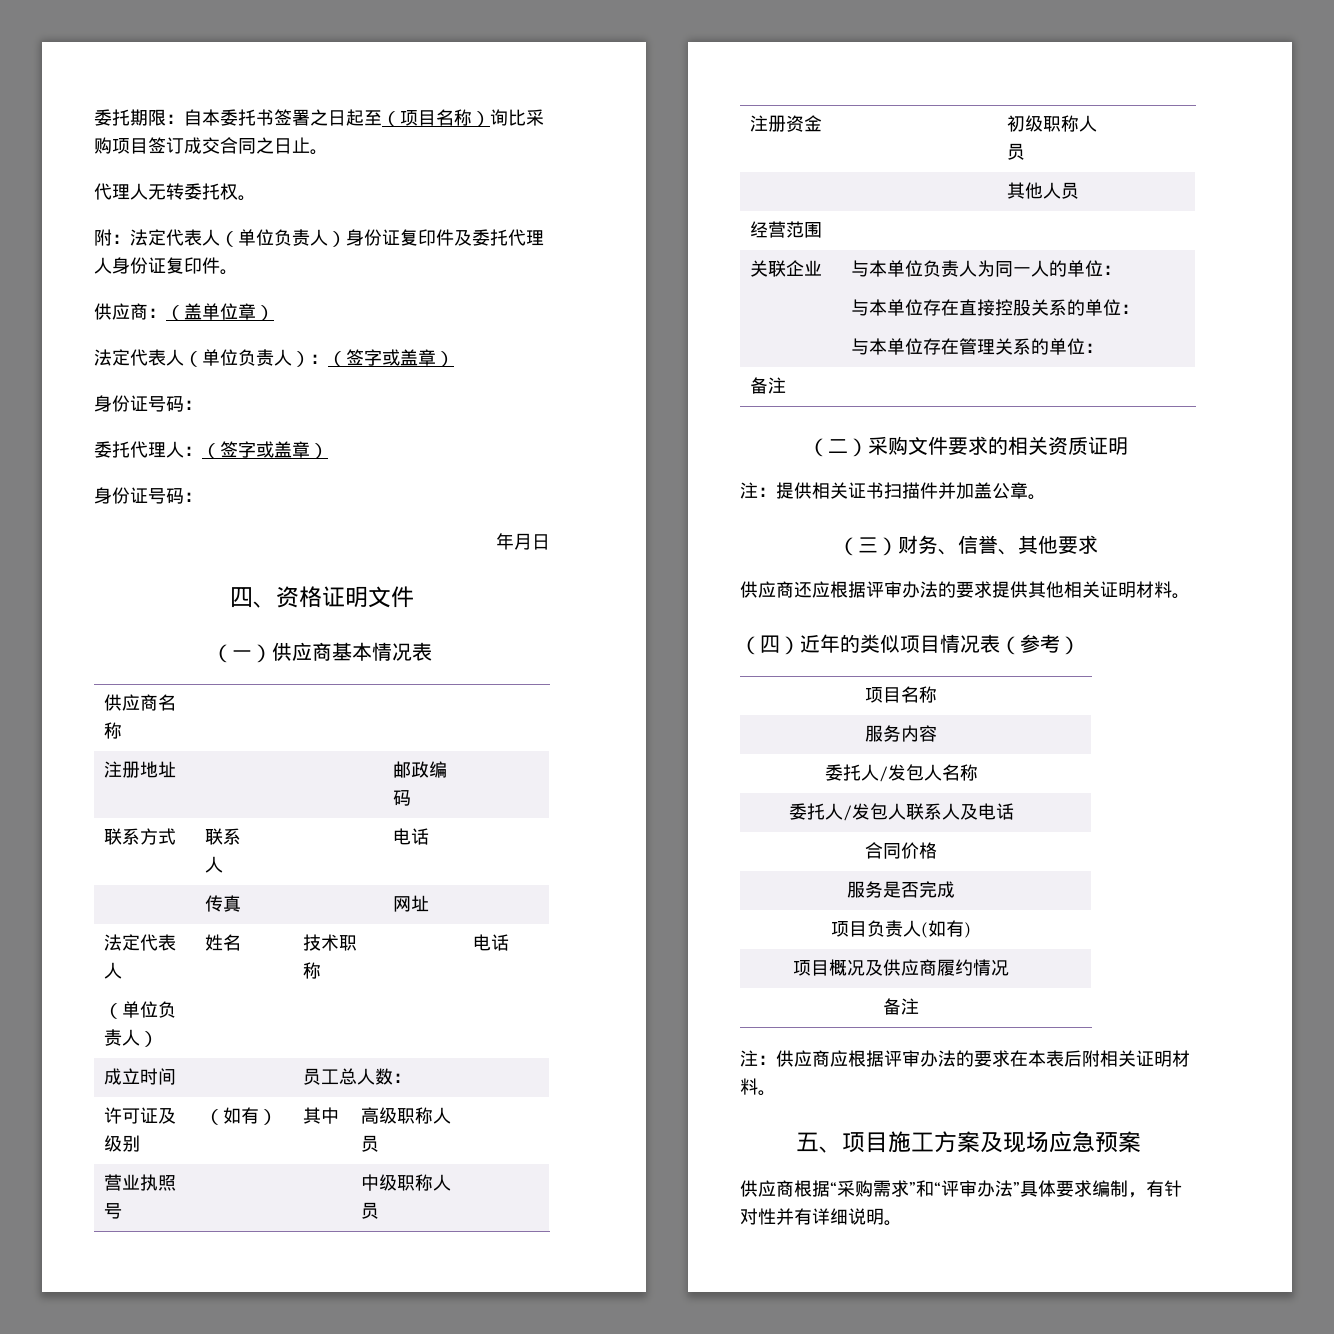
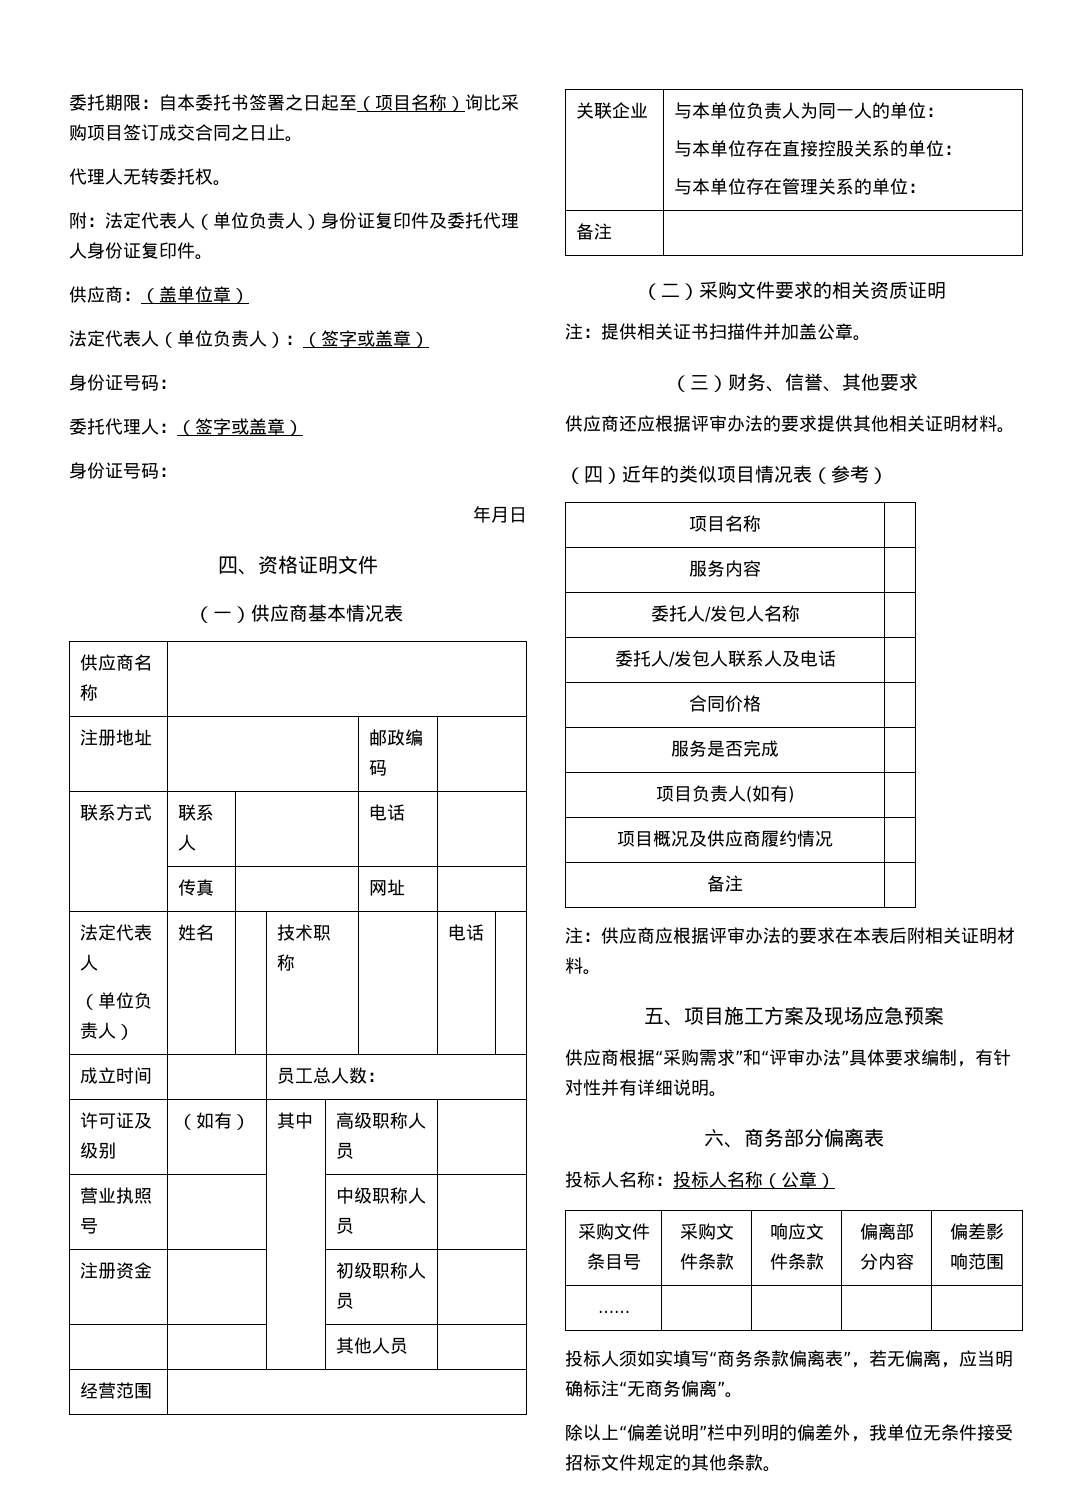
(902, 1223) none -> [704,1128,884,1148] [565,1171,835,1189] [577,1223,650,1240] [586,1253,641,1270] [679,1223,734,1240] [679,1253,734,1270] [769,1223,824,1240] [769,1253,824,1270] [859,1223,914,1240] [859,1253,914,1270] [950,1223,1004,1240] [950,1253,1004,1270] [597,1310,630,1313] [565,1350,1013,1368] [565,1380,743,1398] [565,1424,1013,1442] [565,1454,781,1472] // 六、商务部分偏离表 // 投标人名称：投标人名称（公章） // 采购文件条目号 | 采购文件条款 | 响应文件条款 | 偏离部分内容 | 偏差影响范围 // …… | | | | // 投标人须如实填写“商务条款偏离表”，若无偏离，应当明确标注“无商务偏离”。 // 除以上“偏差说明”栏中列明的偏差外，我单位无条件接受招标文件规定的其他条款。

